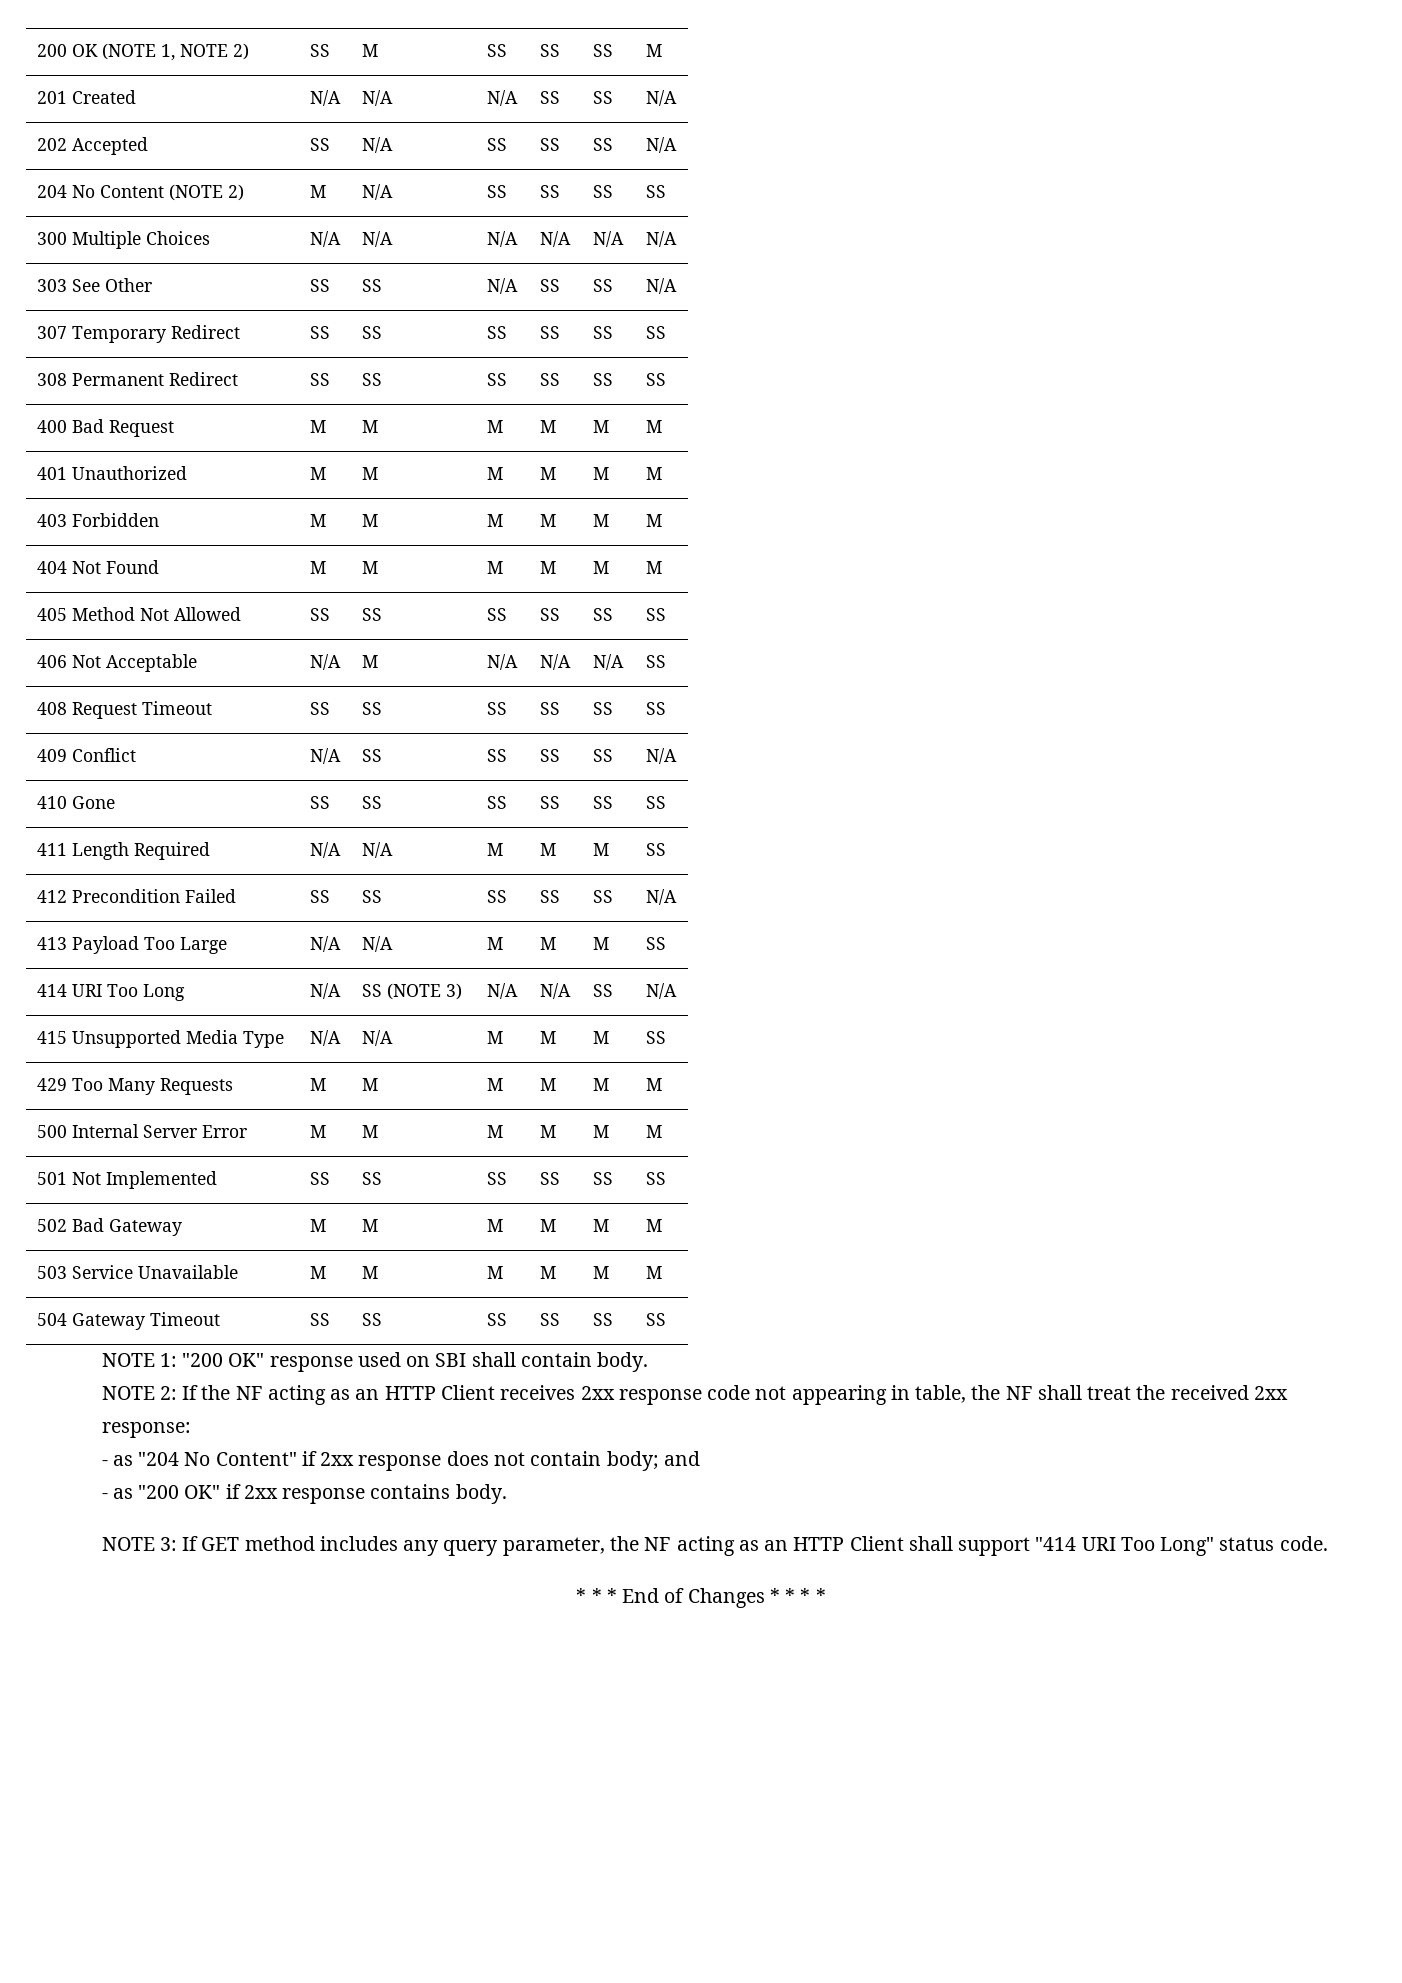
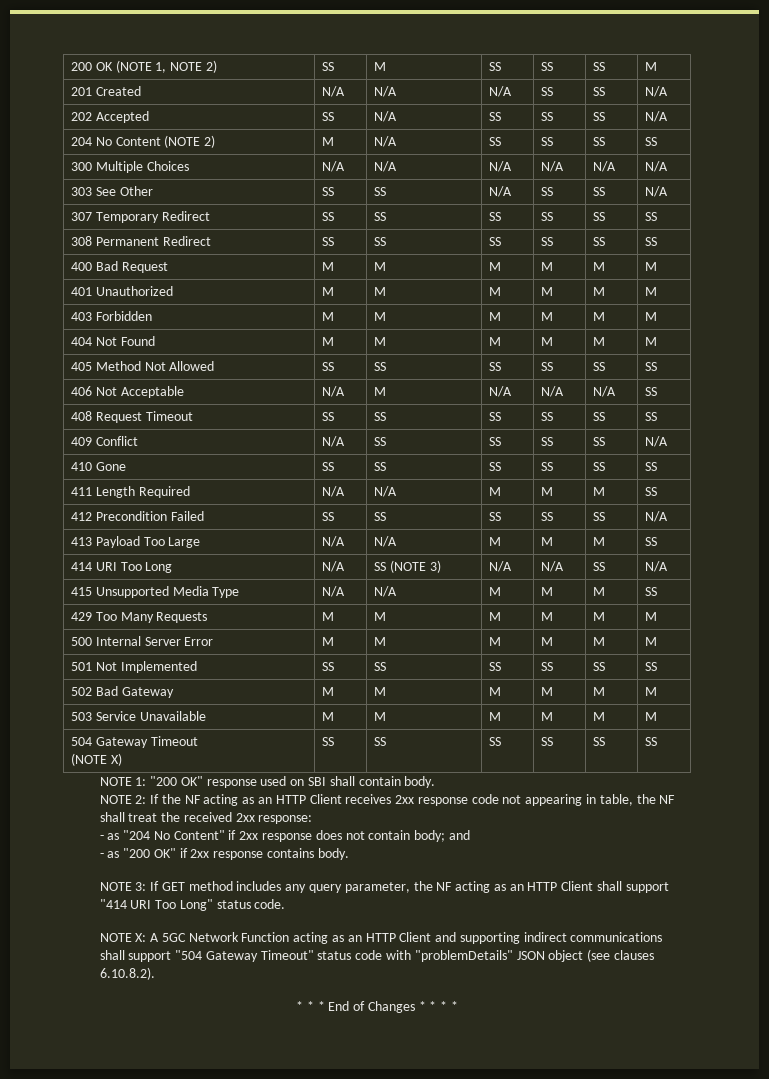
(220, 1319) none -> [71,753,122,766] // (NOTE X)
(1328, 1543) none -> [99,932,663,944] [99,949,654,962] [99,967,155,980] // NOTE X: A 5GC Network Function acting as an HTTP Client and supporting indirect communications shall support "504 Gateway Timeout" status code with "problemDetails" JSON object (see clauses 6.10.8.2).

